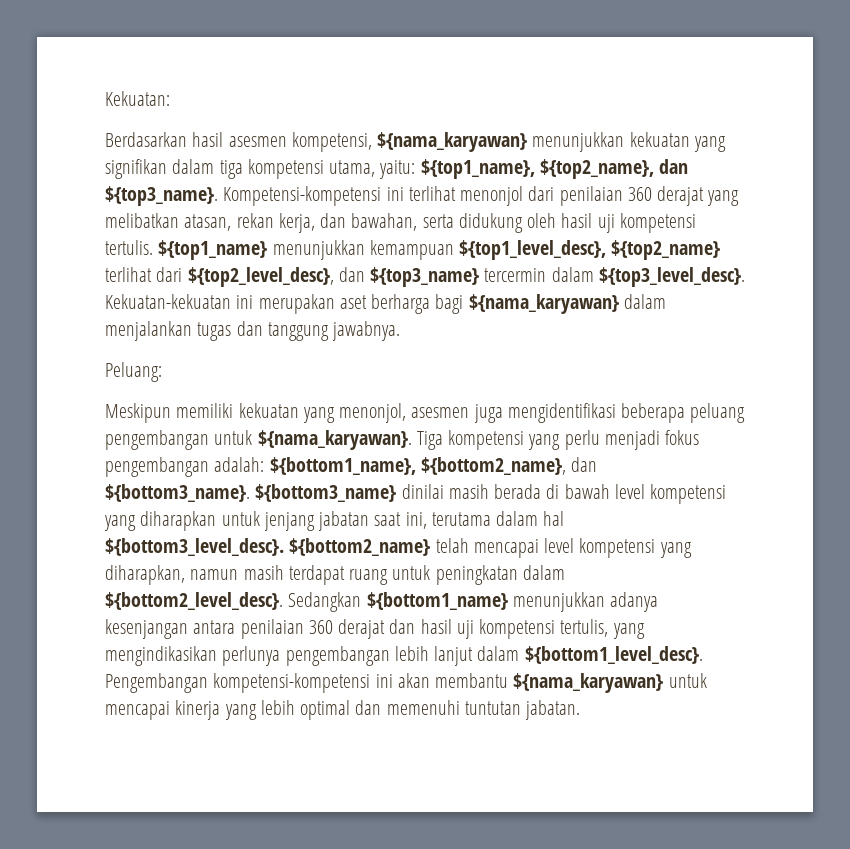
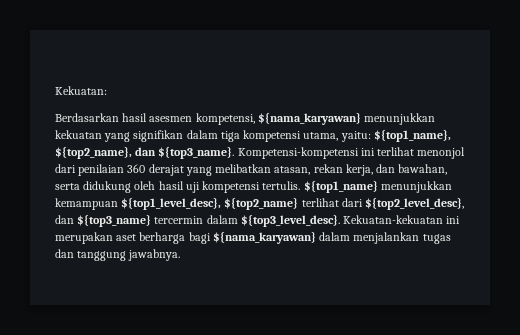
[105,362,162,382] [105,403,746,423] [105,430,700,450] [105,457,598,477] [105,484,727,504] [104,511,565,531] [105,538,692,558] [105,565,565,585] [105,592,659,612] [105,619,645,639] [105,646,703,666] [105,673,707,693] [105,700,581,720] // Peluang: // Meskipun memiliki kekuatan yang menonjol, asesmen juga mengidentifikasi beberapa peluang pengembangan untuk ${nama_karyawan}. Tiga kompetensi yang perlu menjadi fokus pengembangan adalah: ${bottom1_name}, ${bottom2_name}, dan ${bottom3_name}. ${bottom3_name} dinilai masih berada di bawah level kompetensi yang diharapkan untuk jenjang jabatan saat ini, terutama dalam hal ${bottom3_level_desc}. ${bottom2_name} telah mencapai level kompetensi yang diharapkan, namun masih terdapat ruang untuk peningkatan dalam ${bottom2_level_desc}. Sedangkan ${bottom1_name} menunjukkan adanya kesenjangan antara penilaian 360 derajat dan hasil uji kompetensi tertulis, yang mengindikasikan perlunya pengembangan lebih lanjut dalam ${bottom1_level_desc}. Pengembangan kompetensi-kompetensi ini akan membantu ${nama_karyawan} untuk mencapai kinerja yang lebih optimal dan memenuhi tuntutan jabatan. -> (181, 255) none

